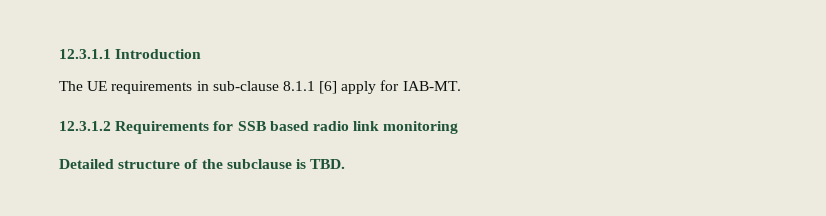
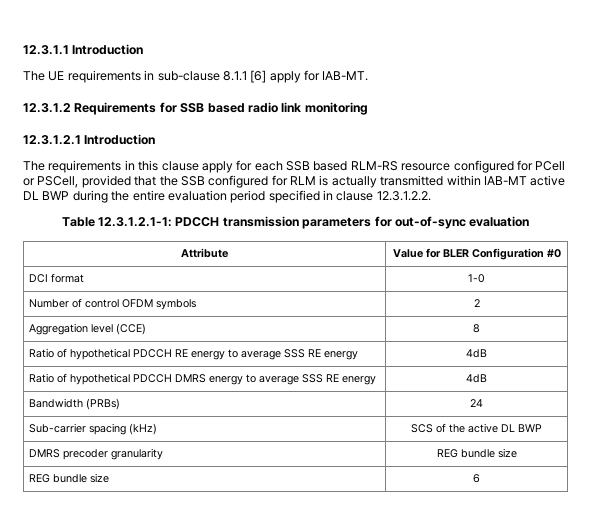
[59,159,346,169] Detailed structure of the subclause is TBD. -> [23,134,156,145] [23,160,566,173] [23,175,566,188] [23,190,431,203] [61,216,530,229] [181,248,228,258] [392,248,561,260] [28,273,84,283] [468,274,485,283] [28,298,196,310] [473,299,480,307] [28,323,146,335] [473,324,480,333] [28,348,358,360] [466,349,487,358] [28,373,376,385] [466,374,487,383] [28,398,120,410] [470,399,483,407] [28,423,157,435] [411,423,542,433] [28,448,163,460] [436,448,517,458] [28,473,109,483] [473,474,480,483] 12.3.1.2.1 Introduction // The requirements in this clause apply for each SSB based RLM-RS resource configured for PCell or PSCell, provided that the SSB configured for RLM is actually transmitted within IAB-MT active DL BWP during the entire evaluation period specified in clause 12.3.1.2.2. // Table 12.3.1.2.1-1: PDCCH transmission parameters for out-of-sync evaluation // Attribute | Value for BLER Configuration #0 // DCI format | 1-0 // Number of control OFDM symbols | 2 // Aggregation level (CCE) | 8 // Ratio of hypothetical PDCCH RE energy to average SSS RE energy | 4dB // Ratio of hypothetical PDCCH DMRS energy to average SSS RE energy | 4dB // Bandwidth (PRBs) | 24 // Sub-carrier spacing (kHz) | SCS of the active DL BWP // DMRS precoder granularity | REG bundle size // REG bundle size | 6

